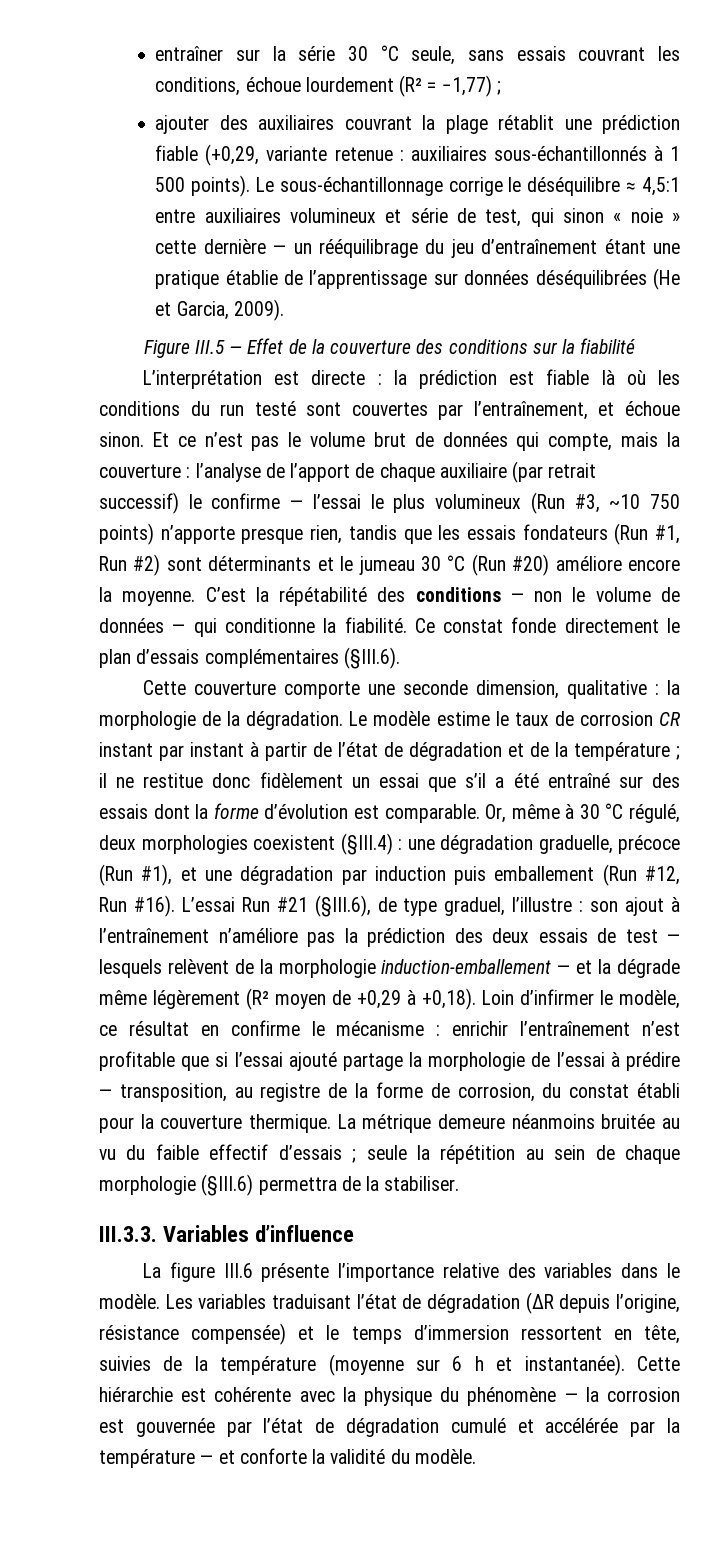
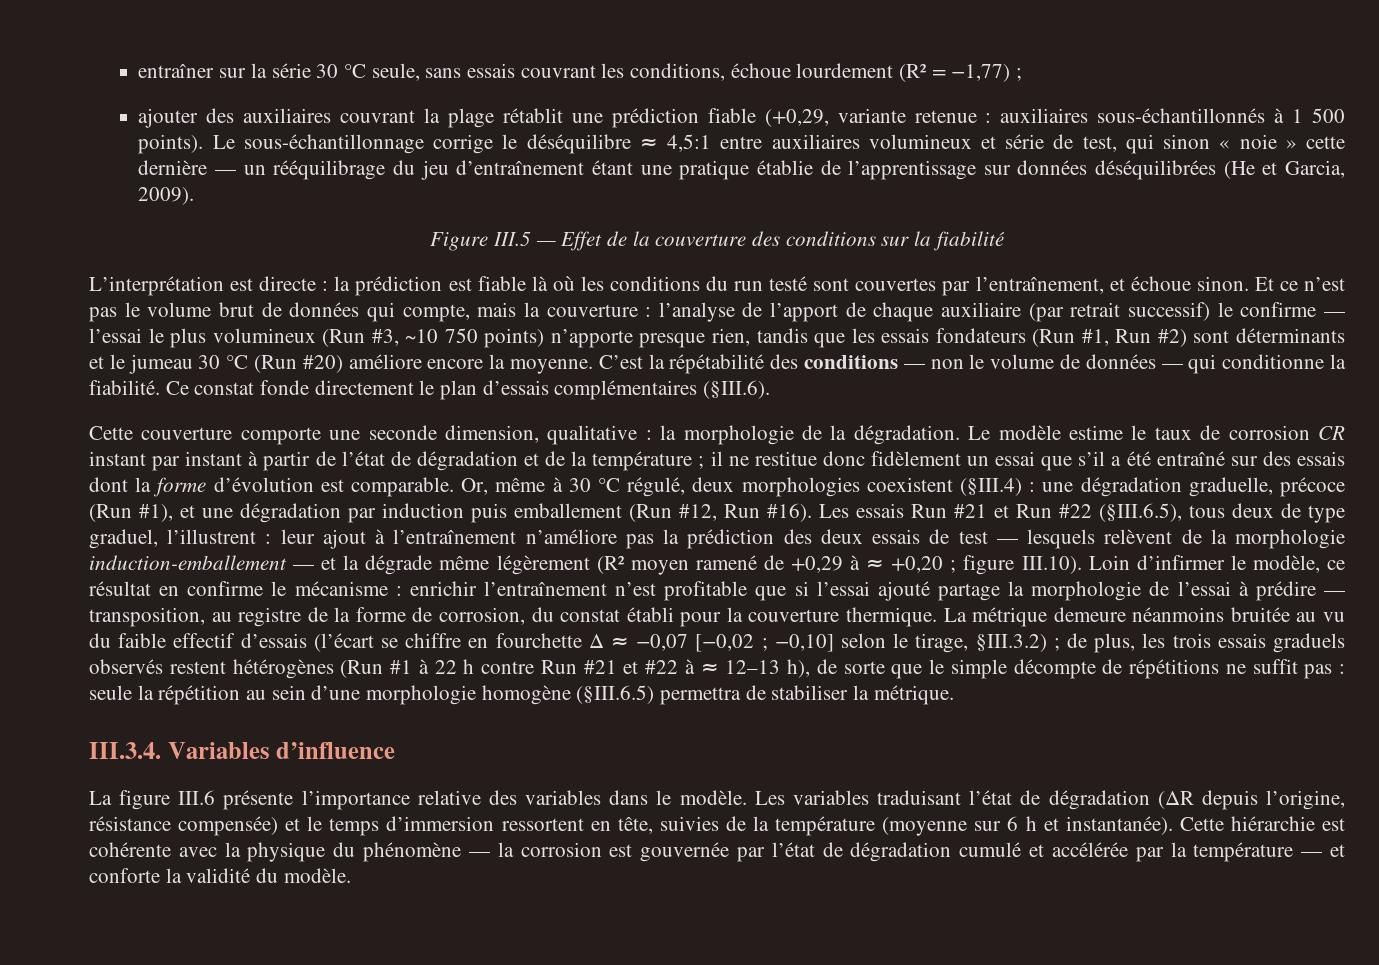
[181,895,619,917] L’essai Run #21 (§III.6), de type graduel, l’illustre : son -> [819,503,1345,523] [89,529,315,549] Les essais Run #21 et Run #22 (§III.6.5), tous deux de type graduel, l’illustrent : leur
(326, 1001) none -> [695,555,757,570] ramené
[422,988,476,1010] +0,18). -> [866,555,1082,575] ≈ +0,20 ; figure III.10).
[352,1149,357,1163] ; -> [313,633,1346,653] [89,659,1345,679] (l’écart se chiffre en fourchette Δ ≈ −0,07 [−0,02 ; −0,10] selon le tirage, §III.3.2) ; de plus, les trois essais graduels observés restent hétérogènes (Run #1 à 22 h contre Run #21 et #22 à ≈ 12–13 h), de sorte que le simple décompte de répétitions ne suffit pas :
[595,1145,680,1164] [99,1174,460,1196] [99,1226,157,1242] de chaque morphologie (§III.6) permettra de la stabiliser. // III.3.3. -> [311,685,954,705] [89,742,161,759] d’une morphologie homogène (§III.6.5) permettra de stabiliser la métrique. // III.3.4.

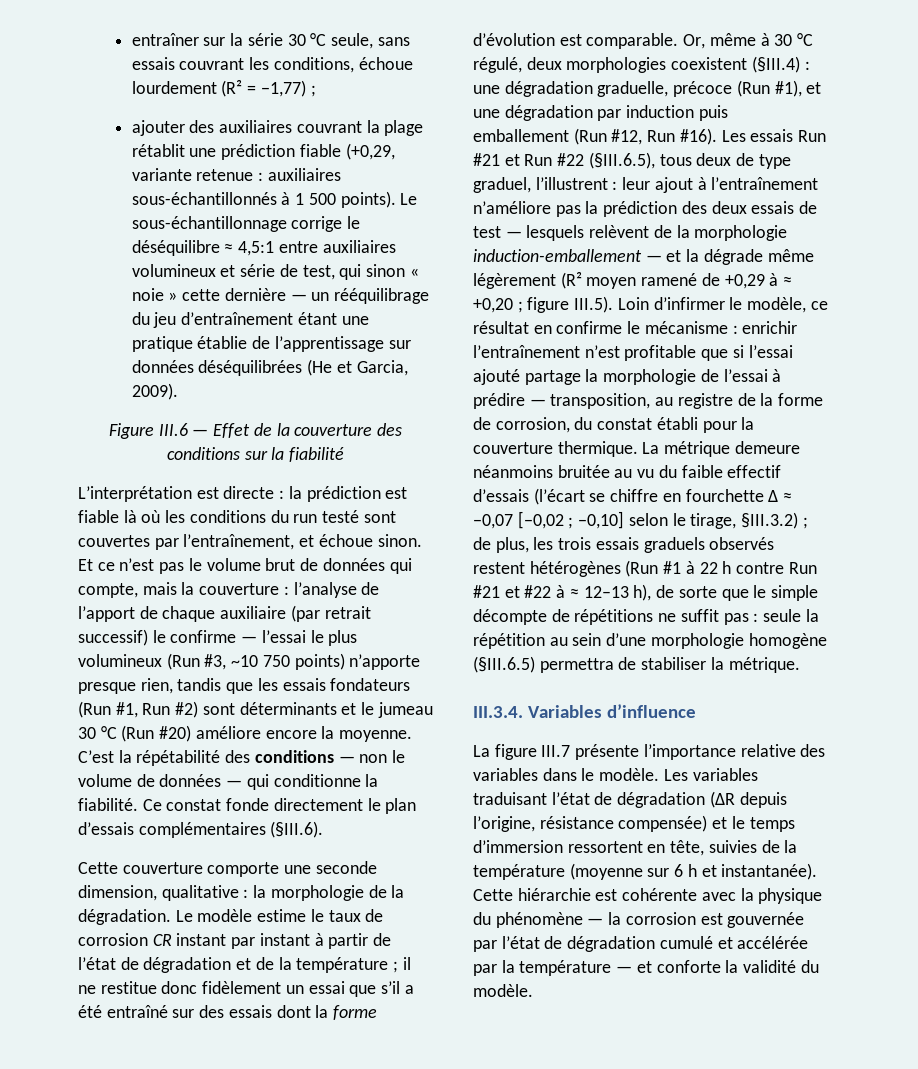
[492,232,531,246] III.5 -> [158,423,188,436] III.6
[1021,556,1082,574] III.10). -> [574,296,614,313] III.5).
[178,790,216,805] III.6 -> [541,745,571,757] III.7

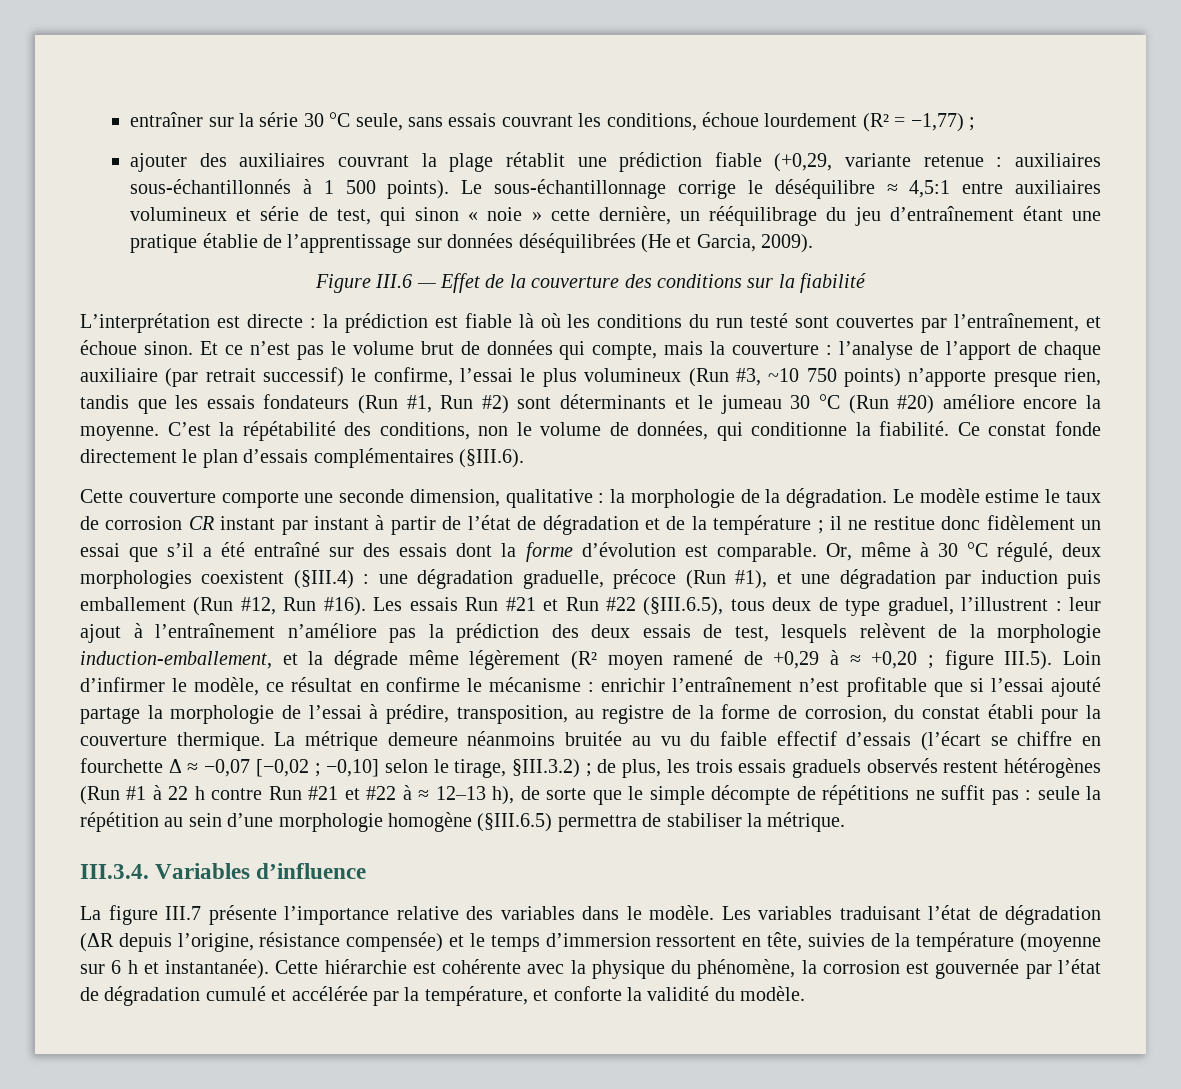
[224,288,307,301] dernière — -> [598,206,671,225] dernière,
[170,630,258,643] confirme — -> [373,367,453,386] confirme,
[254,750,355,763] conditions — -> [379,422,470,440] conditions,
[159,774,243,787] données — -> [637,421,709,440] données,
[473,226,522,238] test — -> [734,626,769,642] test,
[473,249,662,262] induction-emballement — -> [80,651,272,669] induction-emballement,
[473,393,546,409] prédire — -> [386,704,450,724] prédire,
[495,912,604,928] phénomène — -> [697,959,796,979] phénomène,
[519,960,633,976] température — -> [424,986,528,1006] température,

